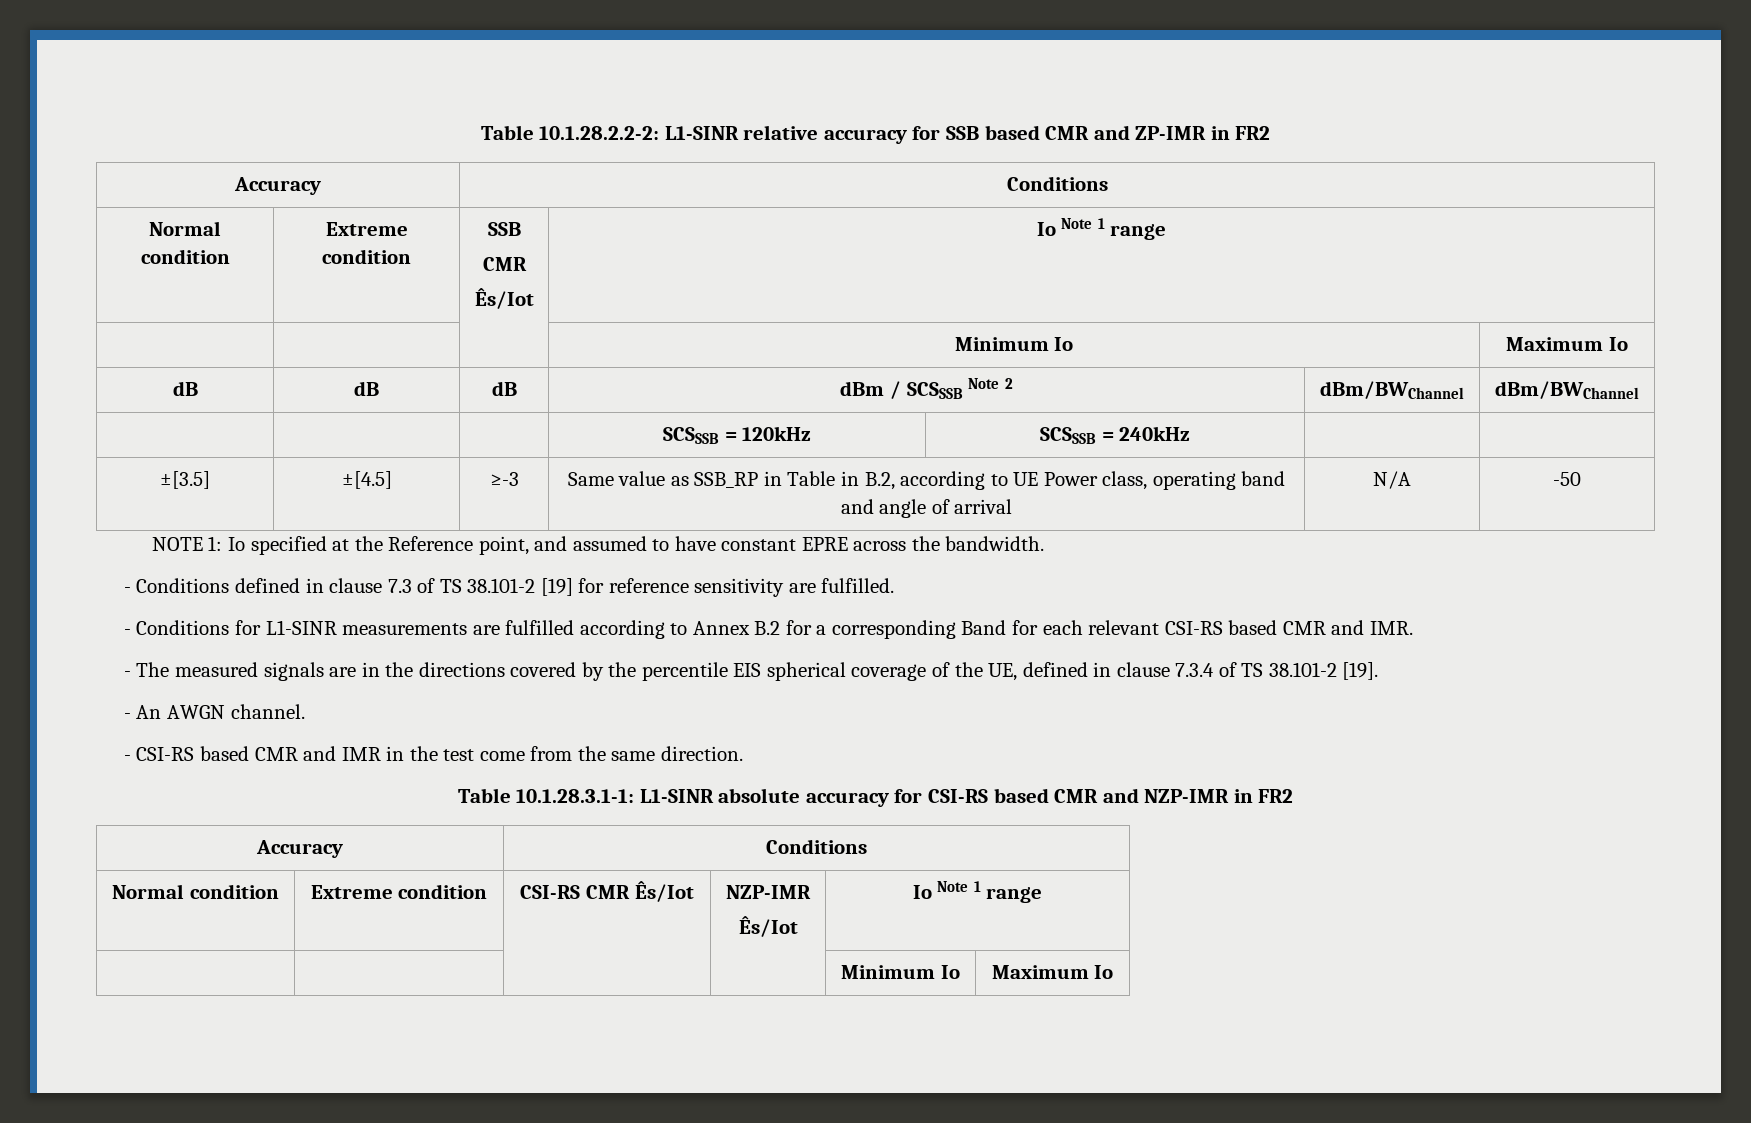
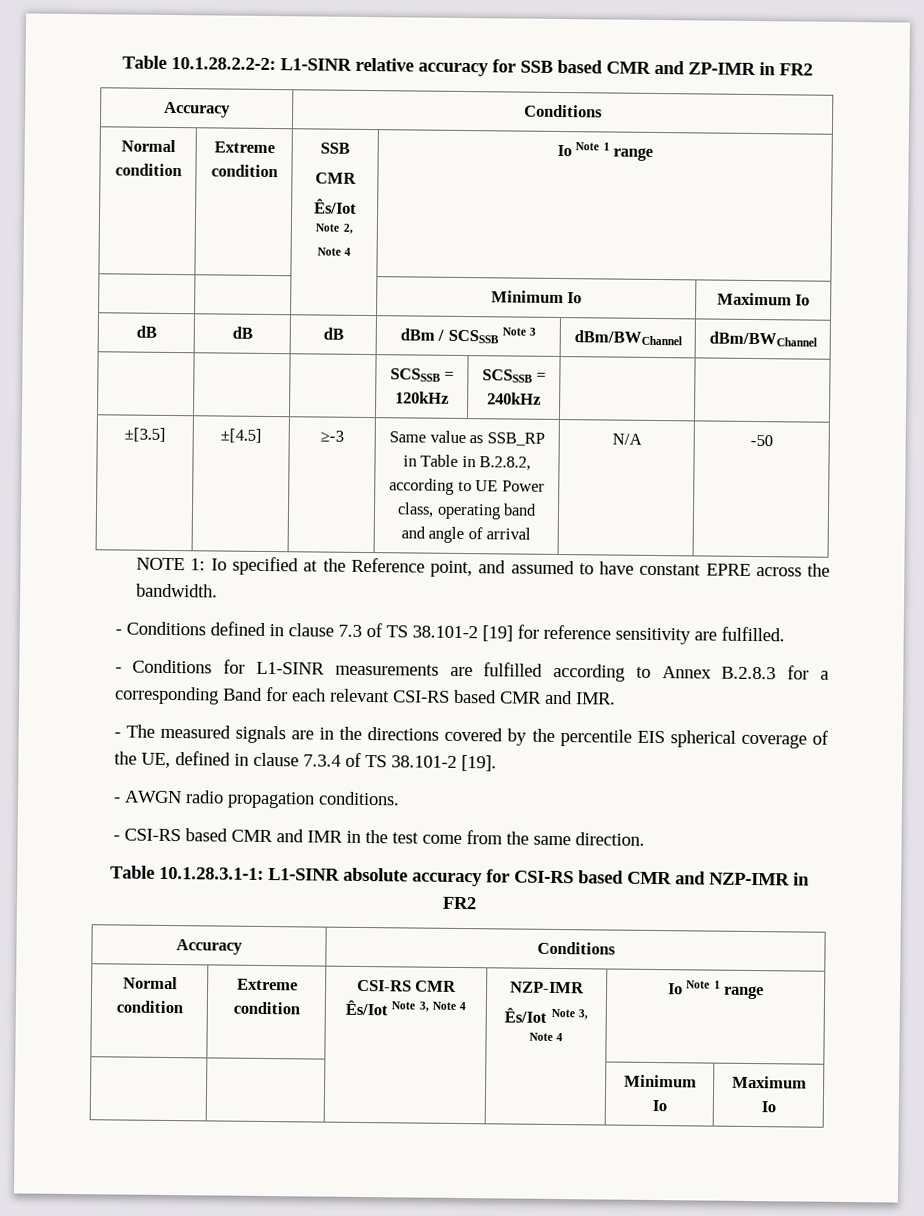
(534, 298) none -> [315,223,353,234] [316,247,352,256] Note 2, Note 4
[1004,378,1013,389] 2 -> [529,327,537,336] 3
[864,472,895,490] B.2, -> [479,456,532,471] B.2.8.2,
[754,621,781,635] B.2 -> [721,666,777,680] B.2.8.3
[136,704,305,719] An AWGN channel. -> [123,790,400,809] AWGN radio propagation conditions.
[726,885,811,899] [738,916,798,937] | NZP-IMR // Ês/Iot -> [391,1001,467,1012] [510,981,585,994] [504,1007,588,1023] [528,1032,564,1042] Note 3, Note 4 | NZP-IMR // Ês/Iot Note 3, Note 4

